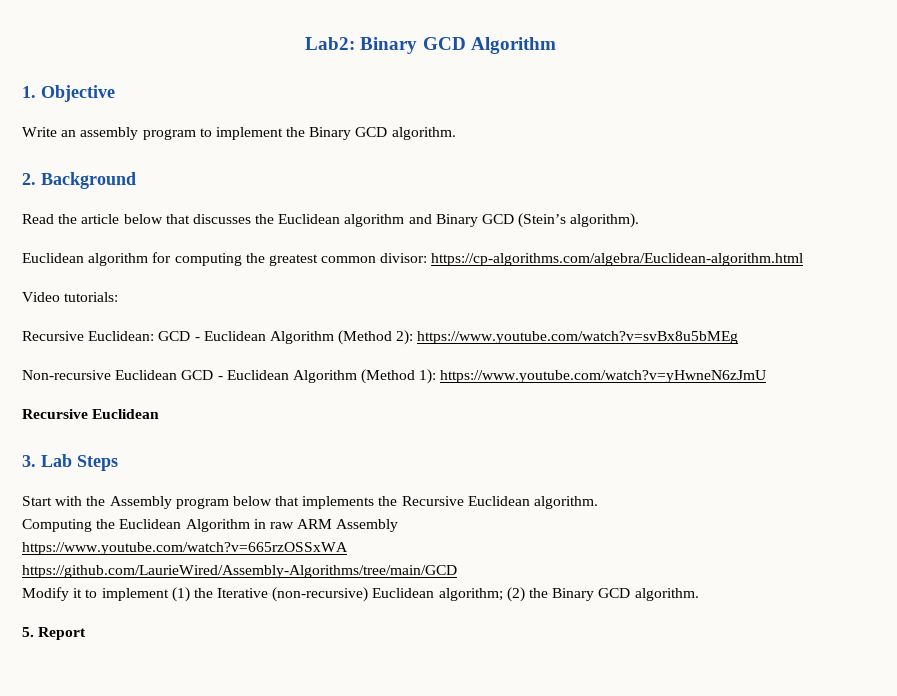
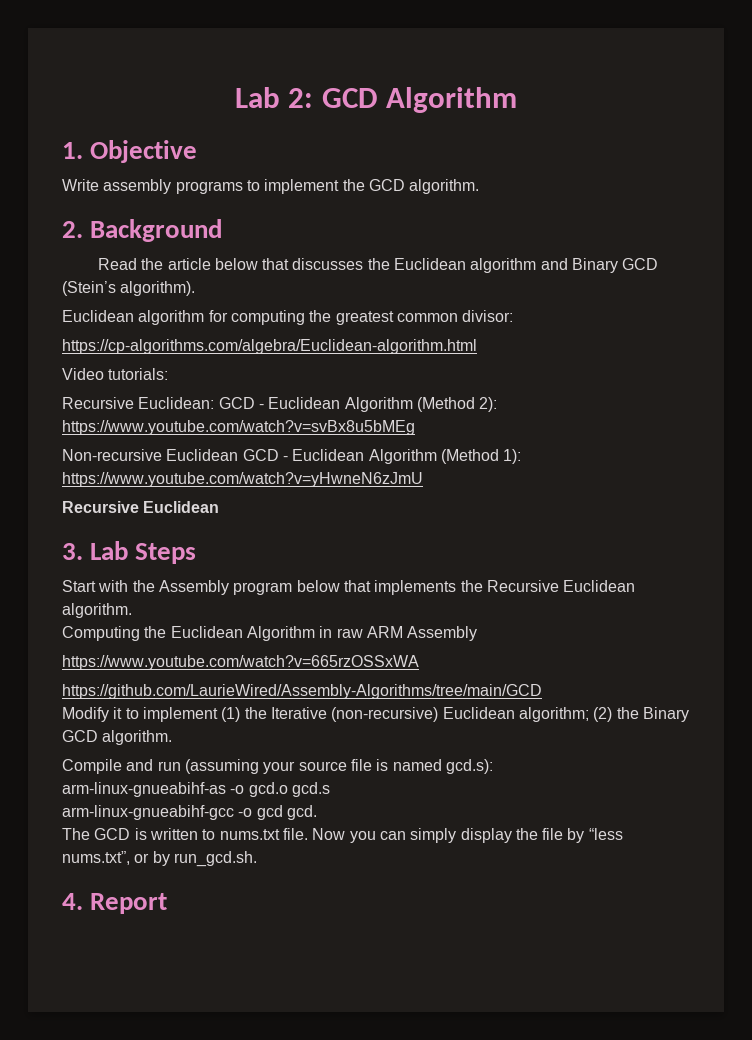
[305,37,418,54] Lab2: Binary -> [234,87,314,108] Lab 2:
[61,127,196,140] an assembly program -> [103,179,243,194] assembly programs
[309,127,352,140] Binary -> (365, 185) none
(428, 258) none -> (514, 316) //
[22,627,34,637] 5. -> [62,759,493,774] [62,782,330,797] [62,805,317,820] [62,828,623,843] [62,851,257,867] [62,893,83,910] Compile and run (assuming your source file is named gcd.s): // arm-linux-gnueabihf-as -o gcd.o gcd.s // arm-linux-gnueabihf-gcc -o gcd gcd. // The GCD is written to nums.txt file. Now you can simply display the file by “less nums.txt”, or by run_gcd.sh. // 4.

